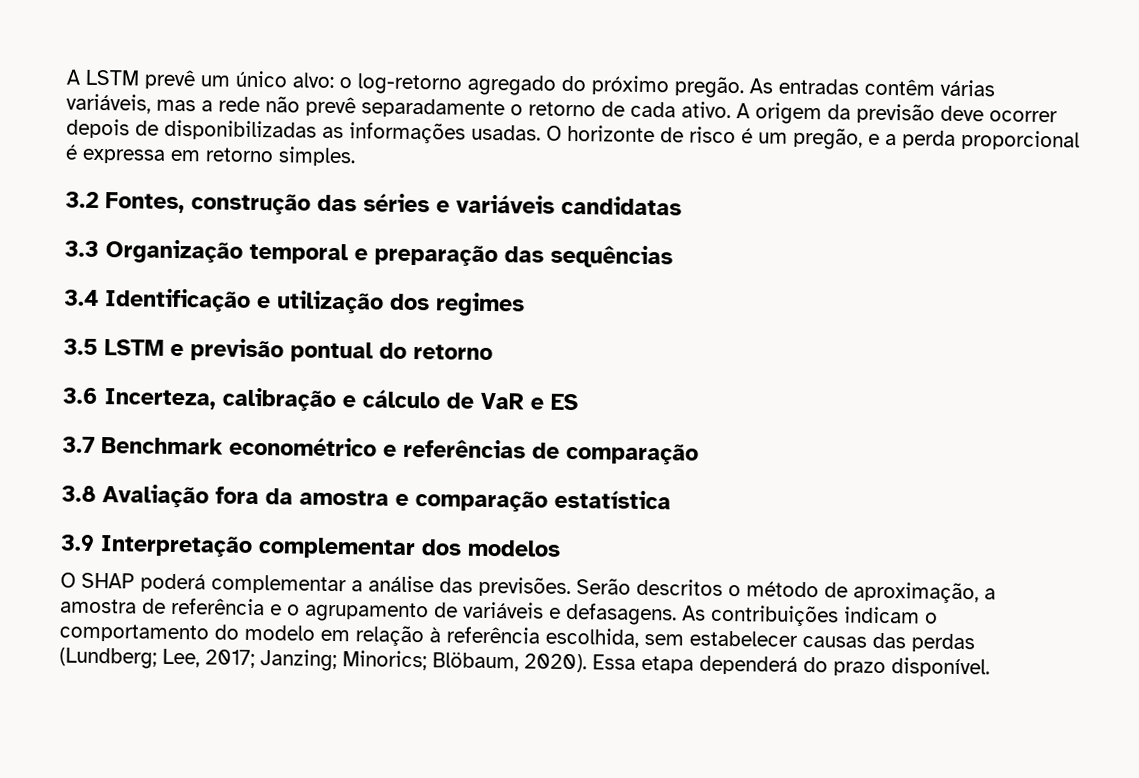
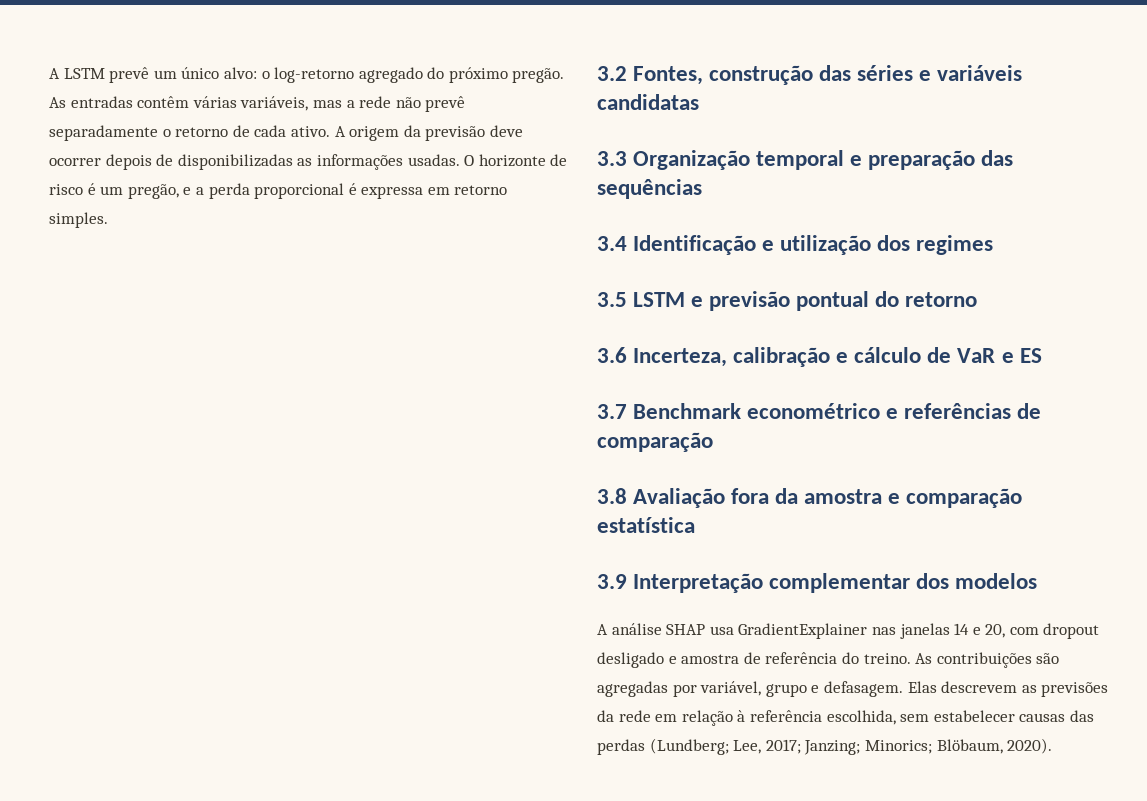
[60,572,996,604] [60,597,938,627] [59,623,315,643] O SHAP poderá complementar a análise das previsões. Serão descritos o método de aproximação, a amostra de referência e o agrupamento de variáveis e defasagens. As contribuições indicam o comportamento do modelo -> [597,623,1100,639] [597,652,1060,668] [597,681,1109,697] [597,710,651,722] A análise SHAP usa GradientExplainer nas janelas 14 e 20, com dropout desligado e amostra de referência do treino. As contribuições são agregadas por variável, grupo e defasagem. Elas descrevem as previsões da rede
[592,654,990,678] Essa etapa dependerá do prazo disponível. -> (1053, 746) none

